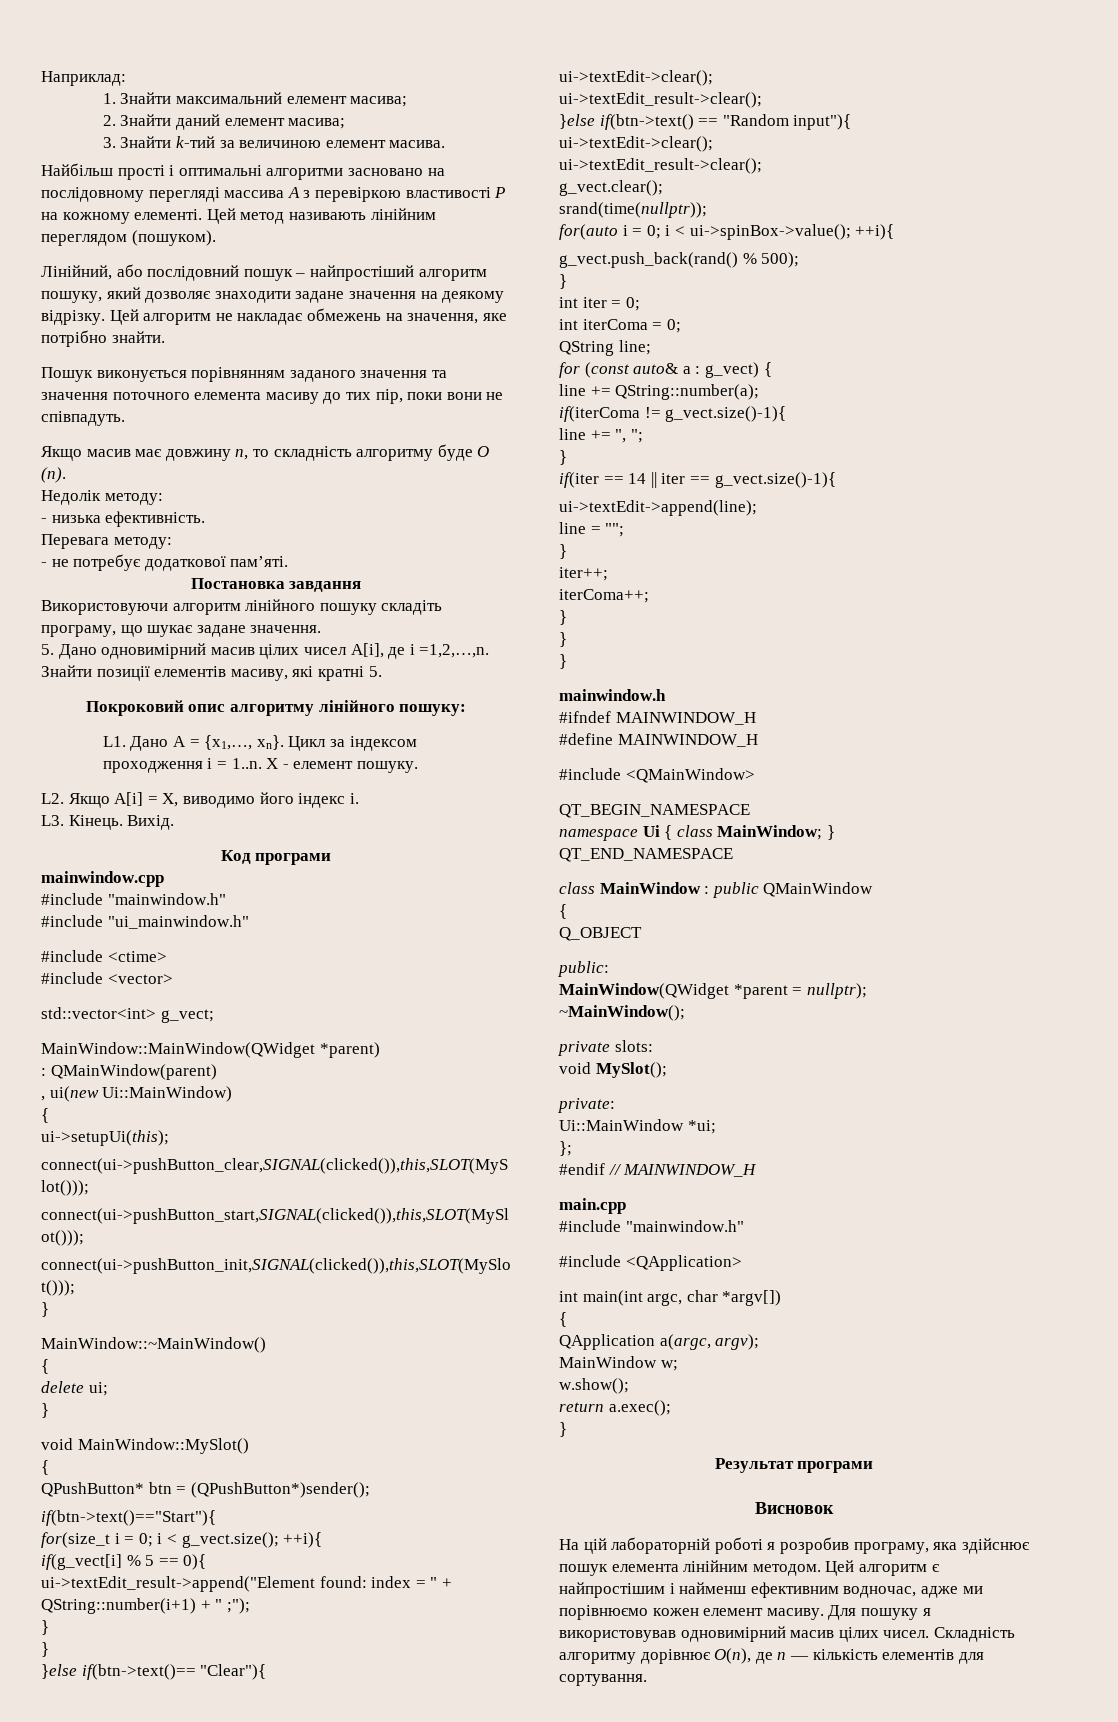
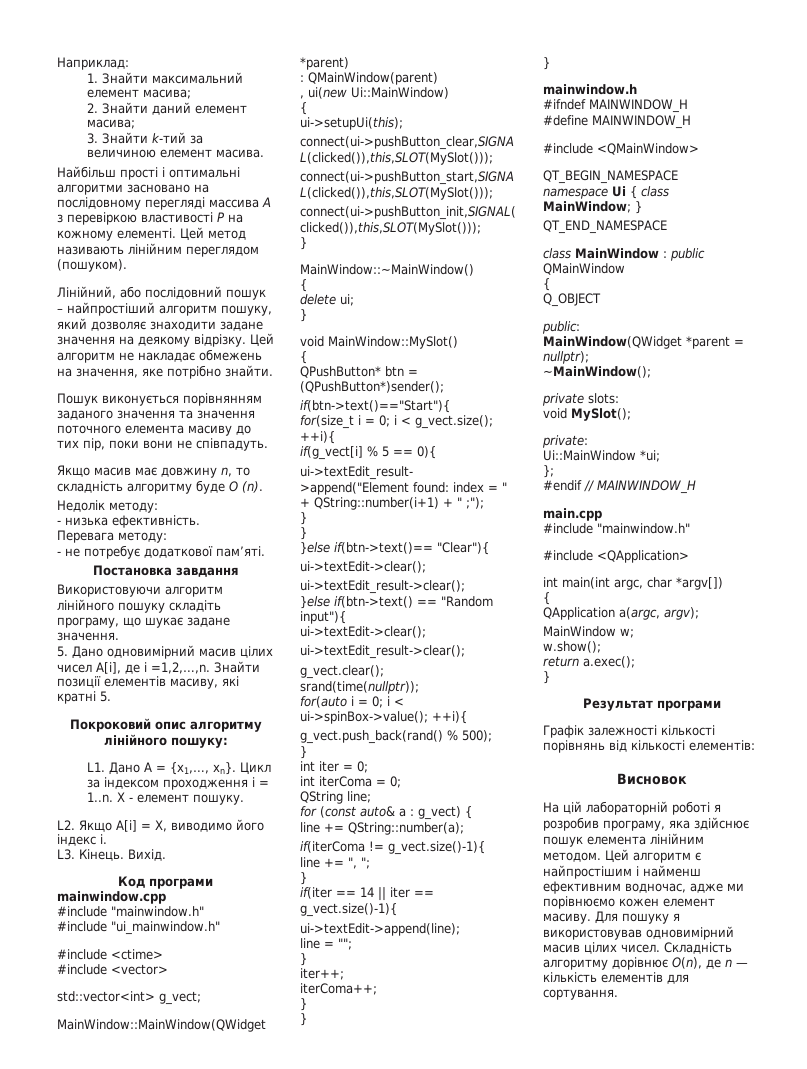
(874, 1467) none -> [543,725,715,738] [543,740,755,753] // Графік залежності кількості порівнянь від кількості елементів:

